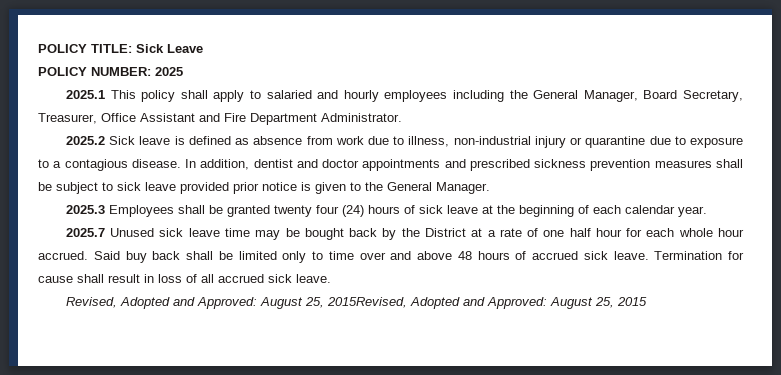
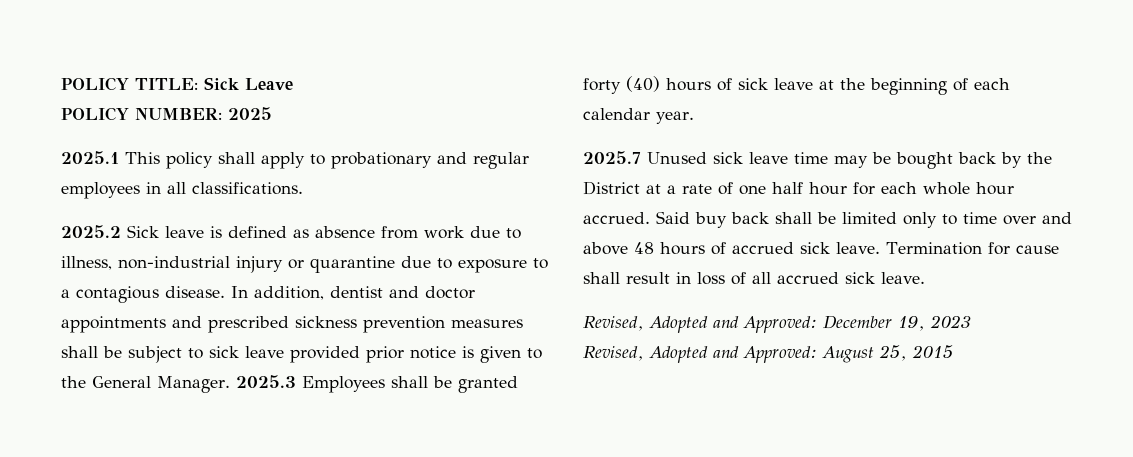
[266,90,743,102] [38,113,402,125] salaried and hourly employees including the General Manager, Board Secretary, Treasurer, Office Assistant and Fire Department Administrator. -> [331,152,529,169] [61,182,303,199] probationary and regular employees in all classifications.
(490, 188) // -> (230, 384) none
[273,205,364,217] twenty four (24) -> [583,76,660,94] forty (40)
[259,297,407,309] August 25, 2015Revised, -> [823,315,971,331] [583,346,644,361] December 19, 2023 // Revised,

